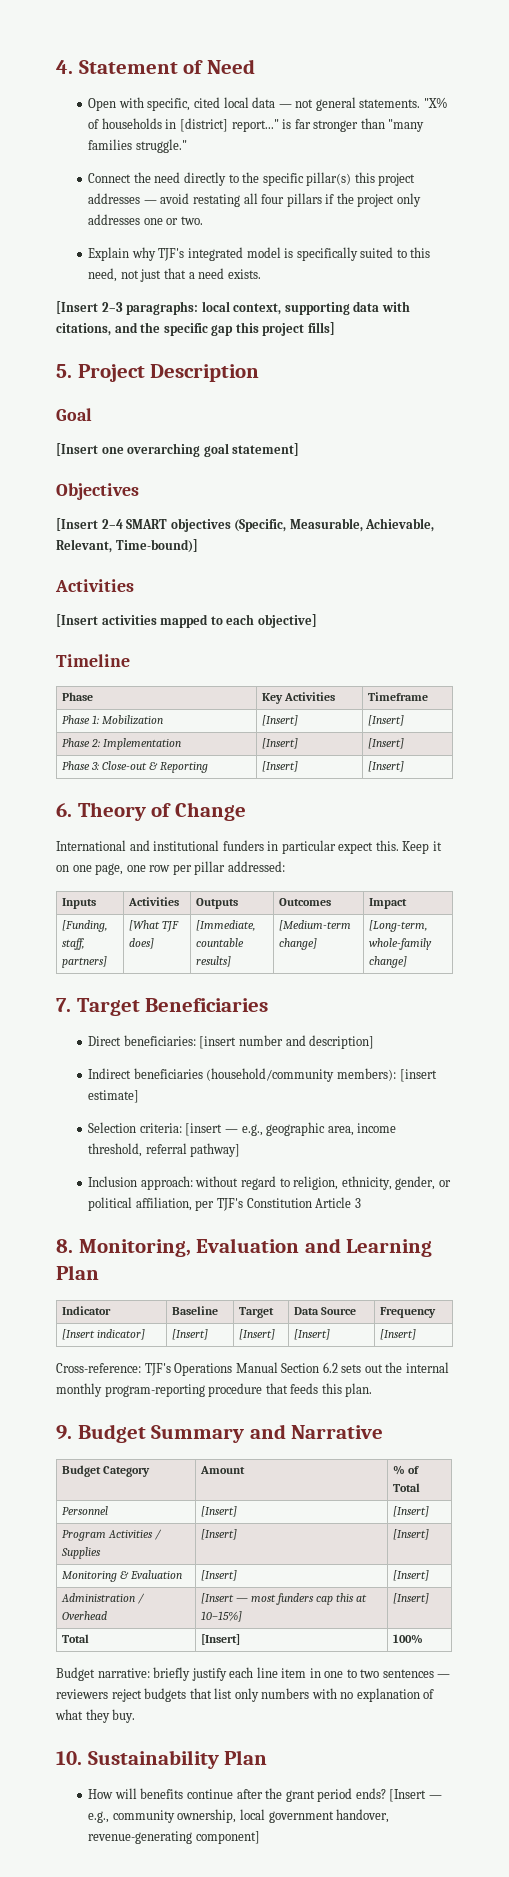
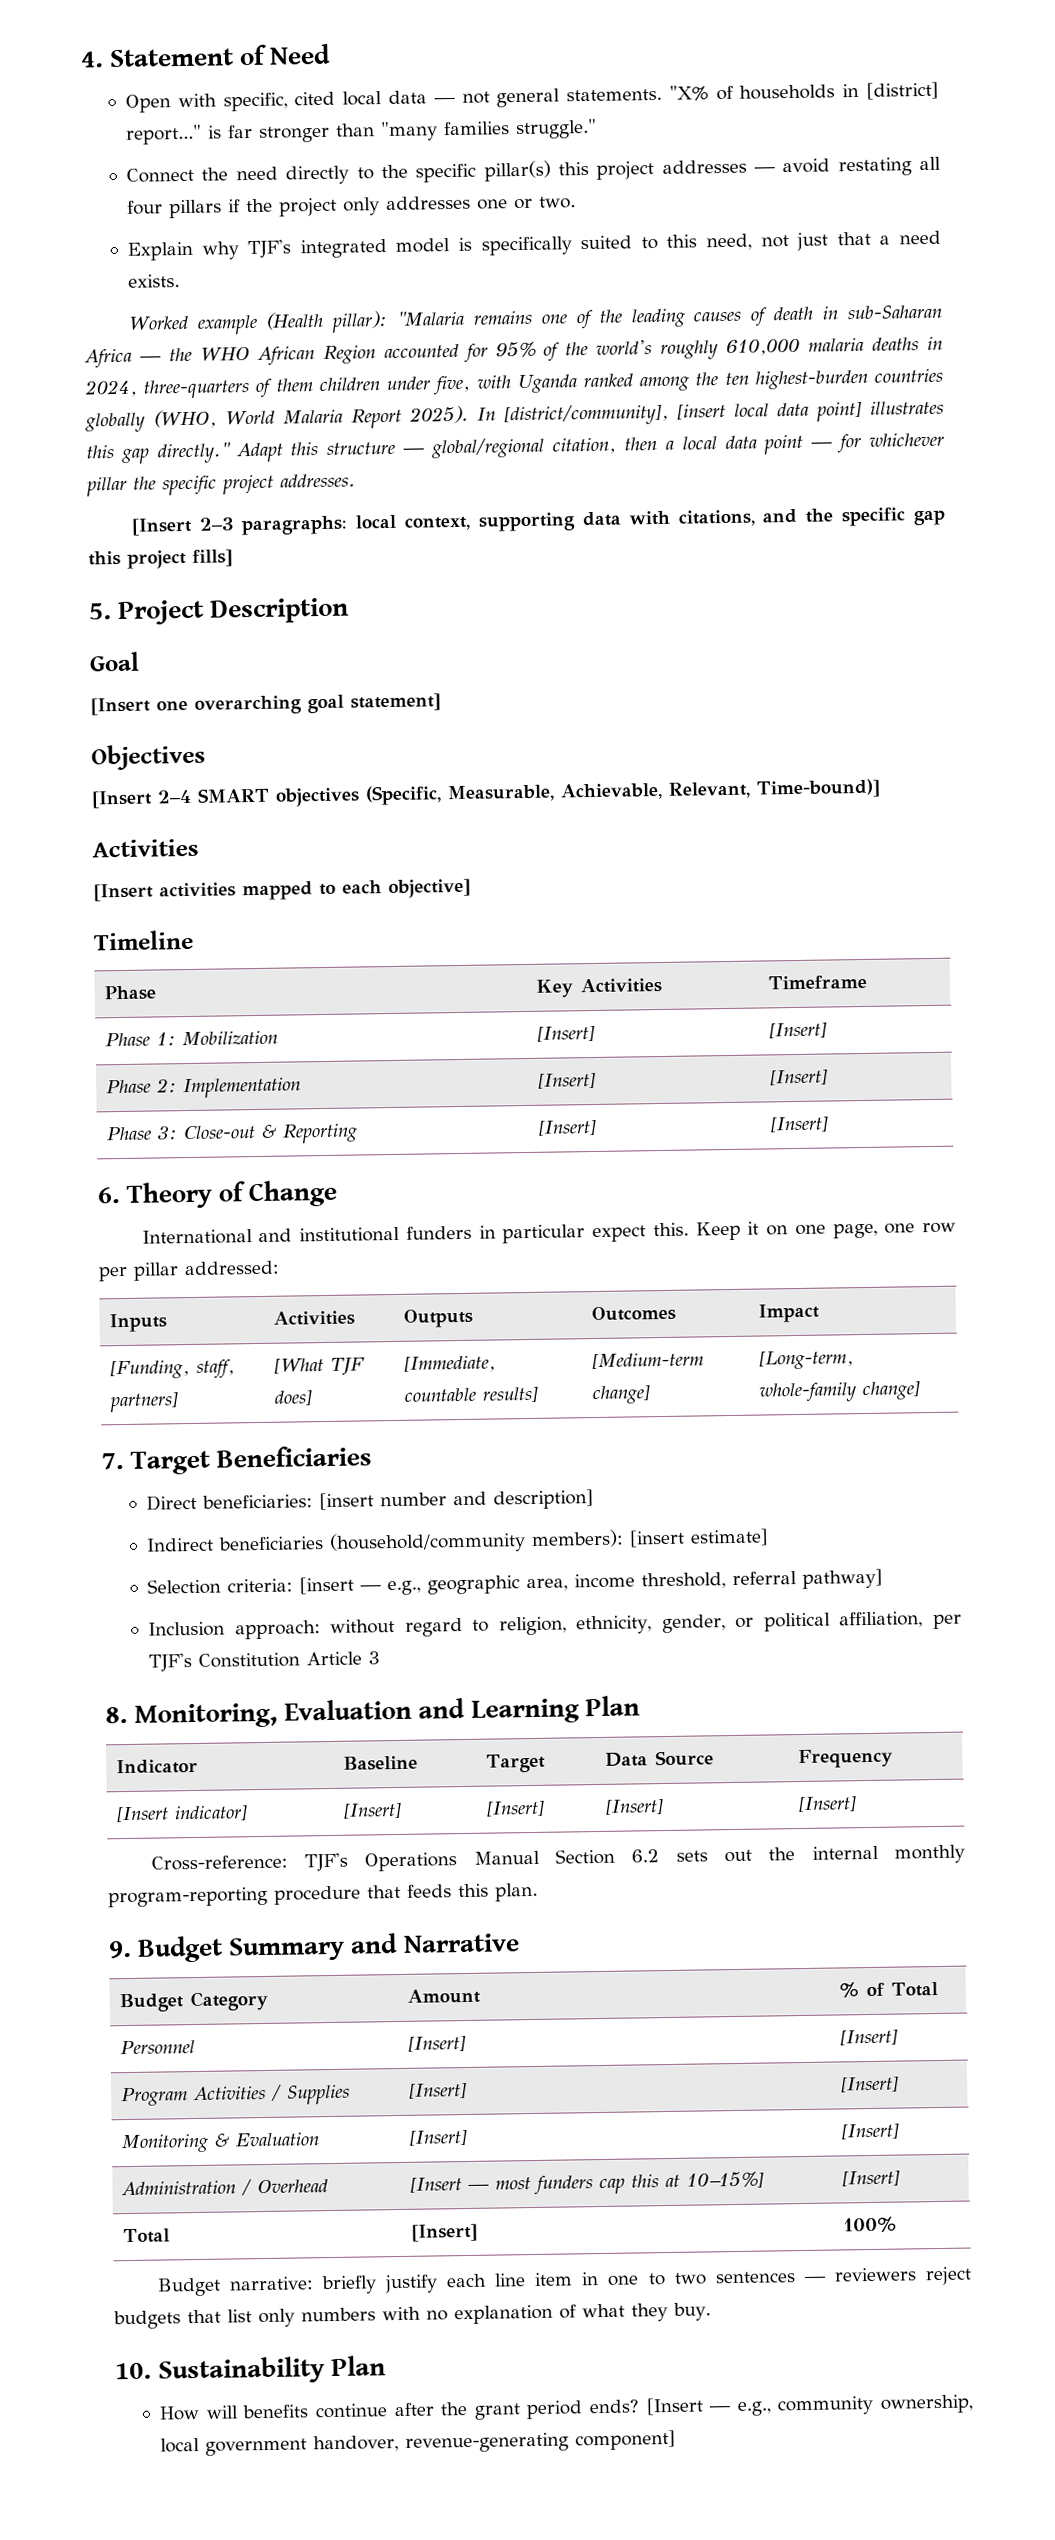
(261, 274) none -> [127,304,943,335] [84,336,943,369] [84,368,943,399] [85,400,945,433] [86,432,945,464] [86,473,356,497] // Worked example (Health pillar): "Malaria remains one of the leading causes of death in sub-Saharan Africa — the WHO African Region accounted for 95% of the world's roughly 610,000 malaria deaths in 2024, three-quarters of them children under five, with Uganda ranked among the ten highest-burden countries globally (WHO, World Malaria Report 2025). In [district/community], [insert local data point] illustrates this gap directly." Adapt this structure — global/regional citation, then a local data point — for whichever pillar the specific project addresses.

